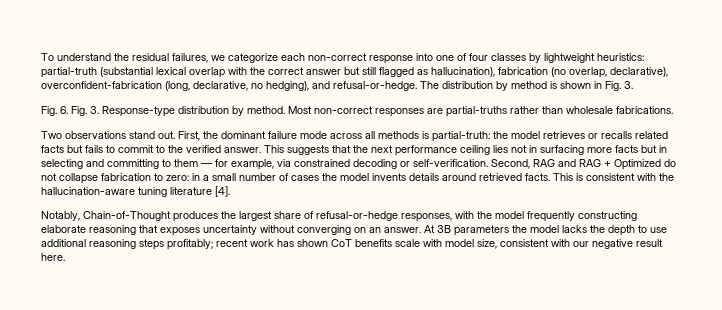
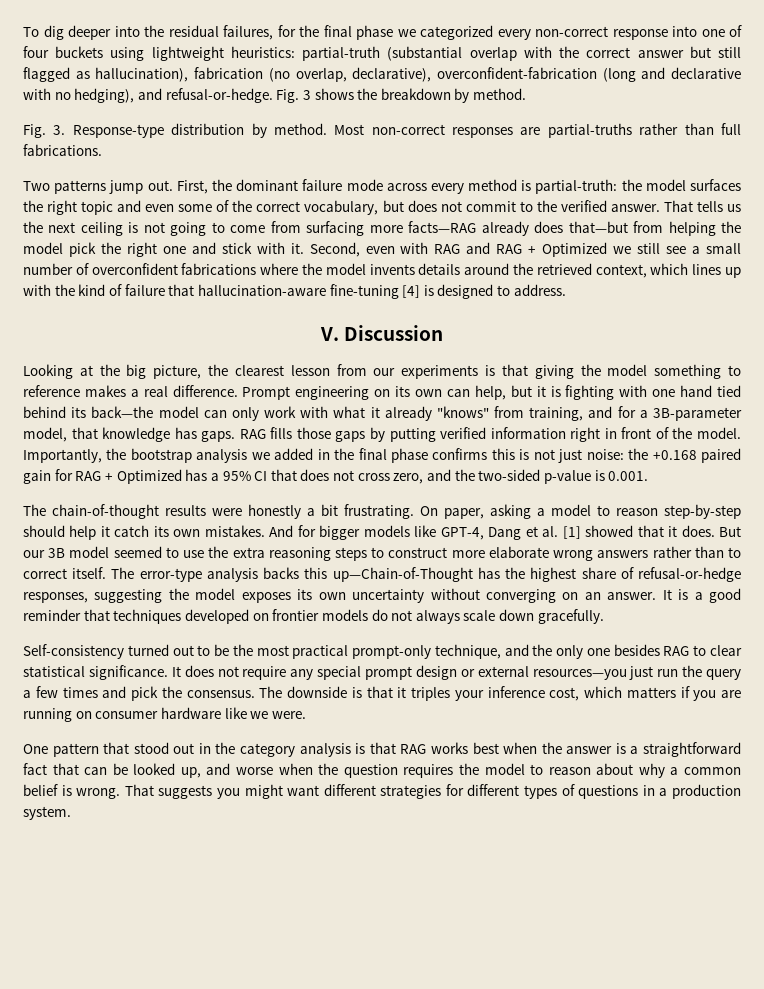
[57,53,305,63] understand the residual failures, we categorize each -> [43,25,531,40] dig deeper into the residual failures, for the final phase we categorized every
[491,53,541,63] classes by -> [55,46,145,61] buckets using
[156,67,186,75] lexical -> (463, 53) none
[165,81,633,91] [41,106,68,116] (long, declarative, no hedging), and refusal-or-hedge. The distribution by method is shown in Fig. 3. // Fig. 6. -> [602,67,741,82] [23,88,527,103] (long and declarative with no hedging), and refusal-or-hedge. Fig. 3 shows the breakdown by method. //
[566,106,613,114] wholesale -> [720,123,741,135] full
[65,131,155,139] observations stand -> [54,180,144,194] patterns jump
[365,131,419,139] all methods -> [430,179,518,194] every method
[543,131,668,139] [41,145,115,153] retrieves or recalls related facts but fails to -> [690,179,741,191] [23,200,462,215] surfaces the right topic and even some of the correct vocabulary, but does not
[264,145,667,156] [41,159,530,170] This suggests that the next performance ceiling lies not in surfacing more facts but in selecting and committing to them — for example, via constrained decoding or self-verification. Second, -> [663,200,741,212] [23,221,742,236] [23,242,429,257] That tells us the next ceiling is not going to come from surfacing more facts—RAG already does that—but from helping the model pick the right one and stick with it. Second, even with
[664,159,676,167] [41,173,200,184] do not collapse fabrication to zero: in -> [613,243,687,254] we still see
[291,175,319,181] cases -> [91,263,299,275] overconfident fabrications where
[479,173,674,181] [41,186,230,197] [41,211,272,222] retrieved facts. This is consistent with the hallucination-aware tuning literature [4]. // Notably, Chain-of-Thought produces the largest -> [513,263,741,278] [23,284,566,299] [319,325,444,341] [23,364,741,379] [23,385,742,400] [23,406,742,421] [23,427,741,442] [23,448,742,463] [23,469,649,484] [23,504,741,519] [23,525,742,540] [23,546,741,561] [23,567,577,582] the retrieved context, which lines up with the kind of failure that hallucination-aware fine-tuning [4] is designed to address. // V. Discussion // Looking at the big picture, the clearest lesson from our experiments is that giving the model something to reference makes a real difference. Prompt engineering on its own can help, but it is fighting with one hand tied behind its back—the model can only work with what it already "knows" from training, and for a 3B-parameter model, that knowledge has gaps. RAG fills those gaps by putting verified information right in front of the model. Importantly, the bootstrap analysis we added in the final phase confirms this is not just noise: the +0.168 paired gain for RAG + Optimized has a 95% CI that does not cross zero, and the two-sided p-value is 0.001. // The chain-of-thought results were honestly a bit frustrating. On paper, asking a model to reason step-by-step should help it catch its own mistakes. And for bigger models like GPT-4, Dang et al. [1] showed that it does. But our 3B model seemed to use the extra reasoning steps to construct more elaborate wrong answers rather than to correct itself. The error-type analysis backs this up—Chain-of-Thought has the highest
[455,211,637,222] [41,225,200,236] with the model frequently constructing elaborate reasoning that exposes -> [94,588,346,603] suggesting the model exposes its own
[424,225,667,236] [41,239,663,250] [41,253,65,261] At 3B parameters the model lacks the depth to use additional reasoning steps profitably; recent work has shown CoT benefits scale with model size, consistent with our negative result here. -> [662,588,741,603] [23,609,604,624] [23,644,742,659] [23,665,741,680] [23,686,741,701] [23,707,306,722] [23,742,741,757] [23,763,741,778] [23,784,741,799] [23,806,71,820] It is a good reminder that techniques developed on frontier models do not always scale down gracefully. // Self-consistency turned out to be the most practical prompt-only technique, and the only one besides RAG to clear statistical significance. It does not require any special prompt design or external resources—you just run the query a few times and pick the consensus. The downside is that it triples your inference cost, which matters if you are running on consumer hardware like we were. // One pattern that stood out in the category analysis is that RAG works best when the answer is a straightforward fact that can be looked up, and worse when the question requires the model to reason about why a common belief is wrong. That suggests you might want different strategies for different types of questions in a production system.

